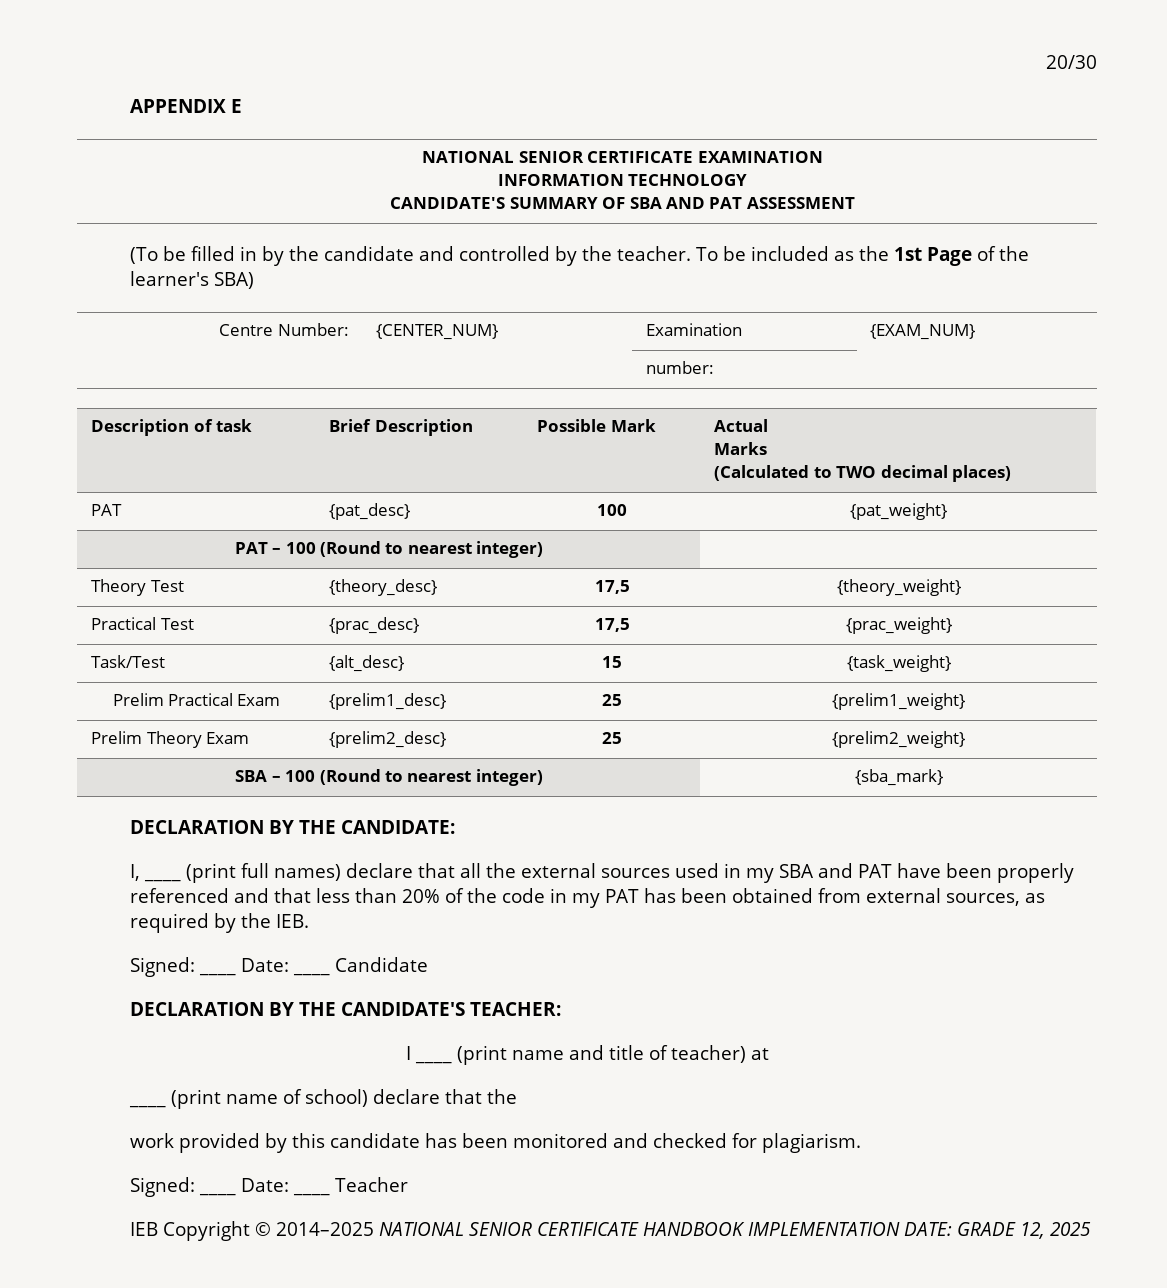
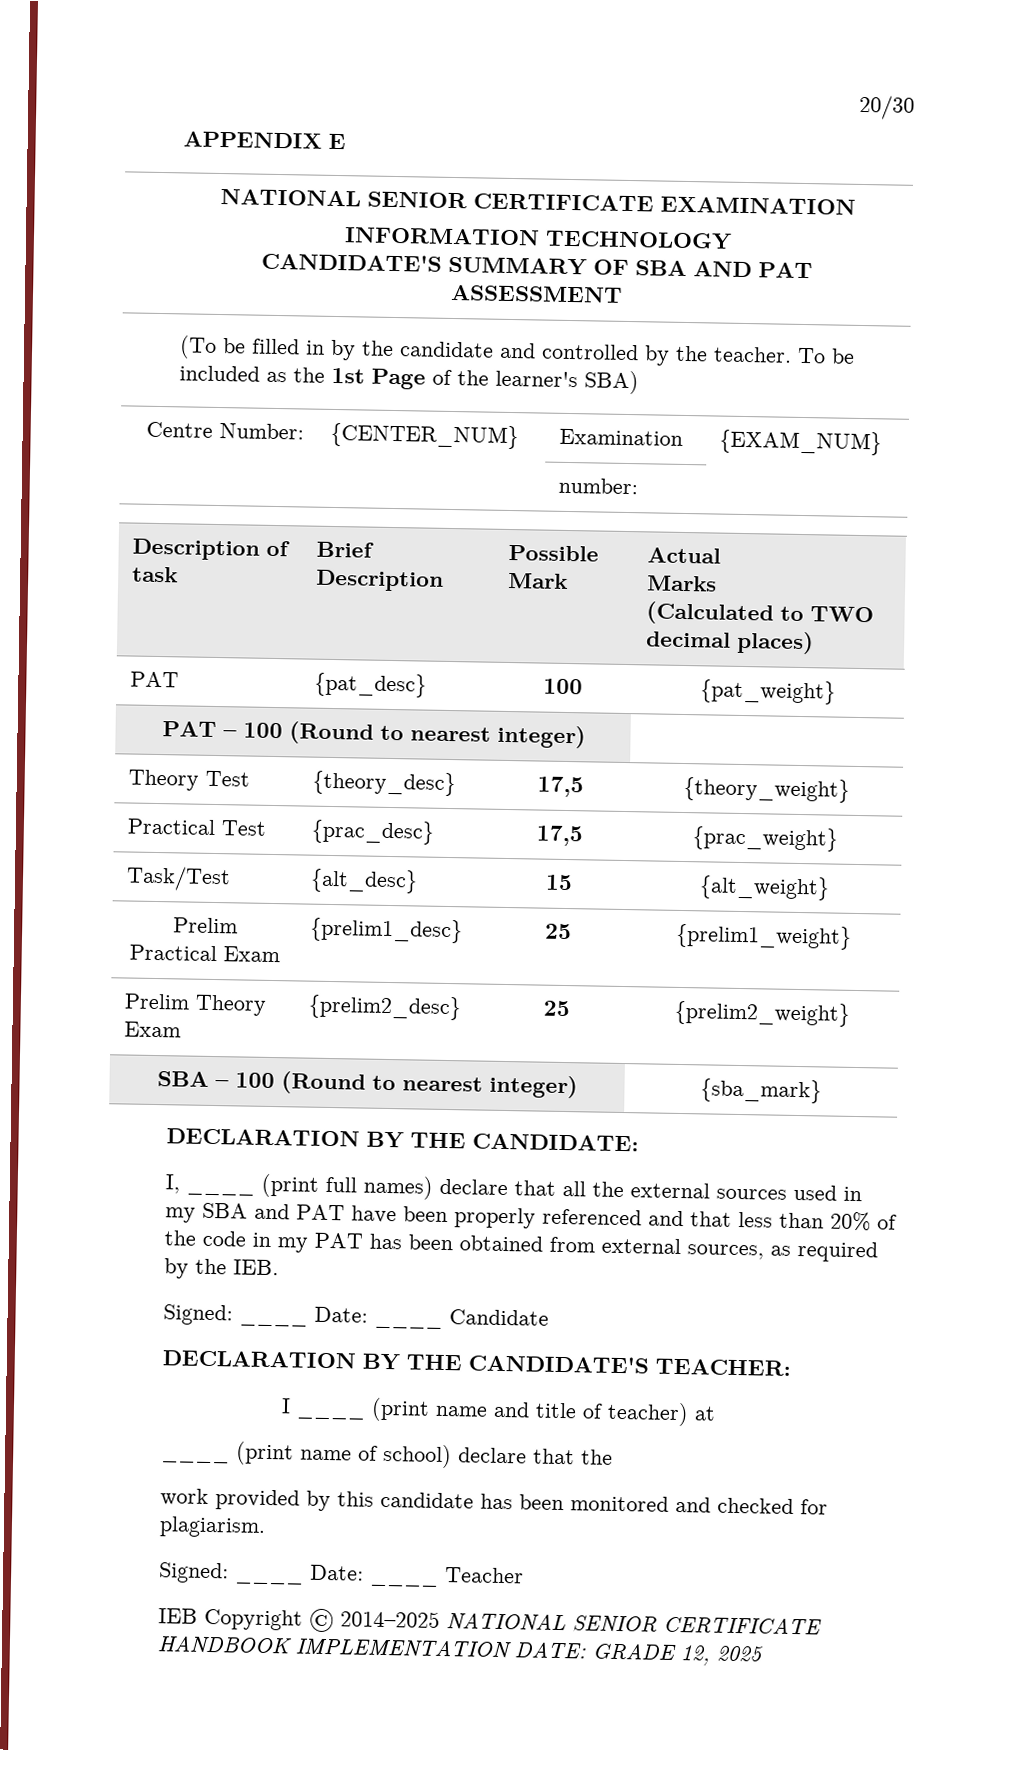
[846,655,951,672] {task_weight} -> [699,875,830,901] {alt_weight}

